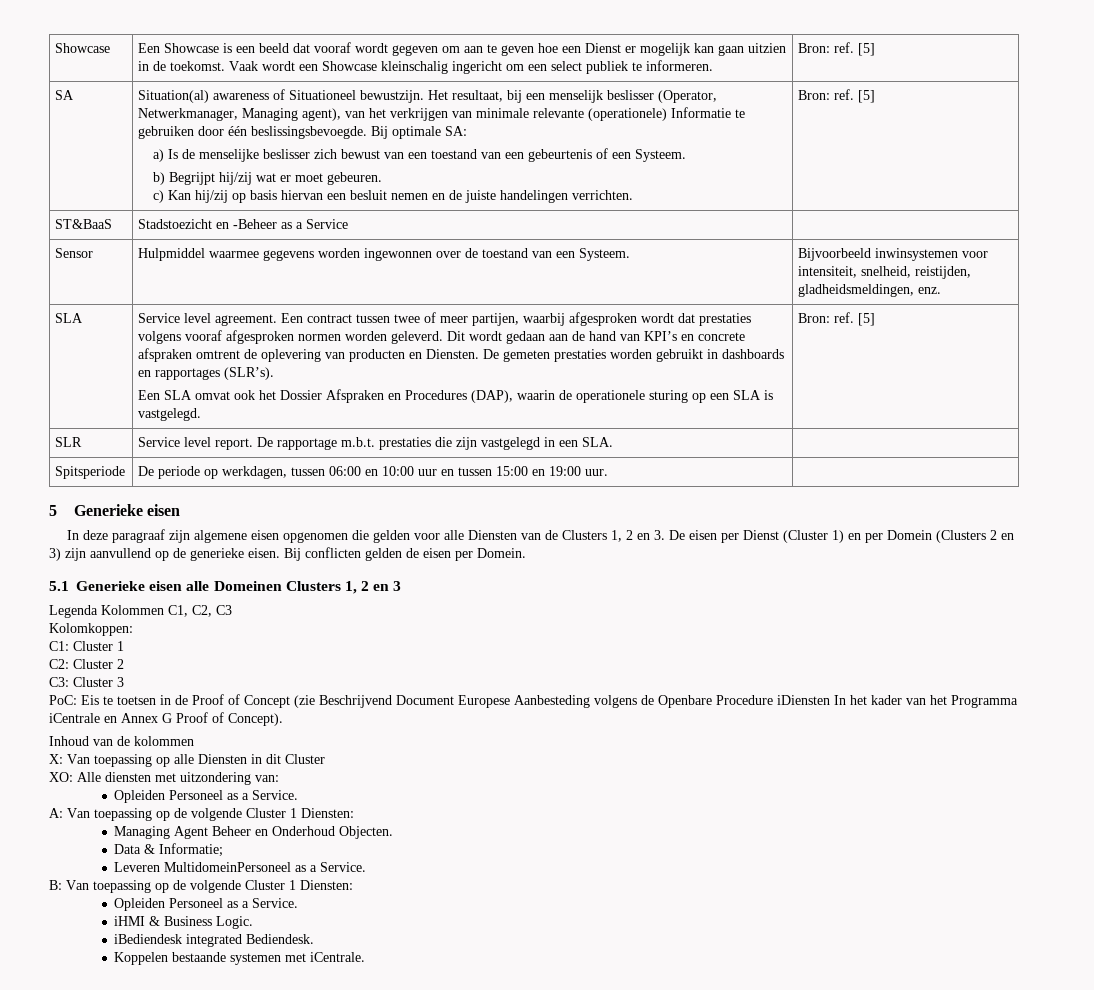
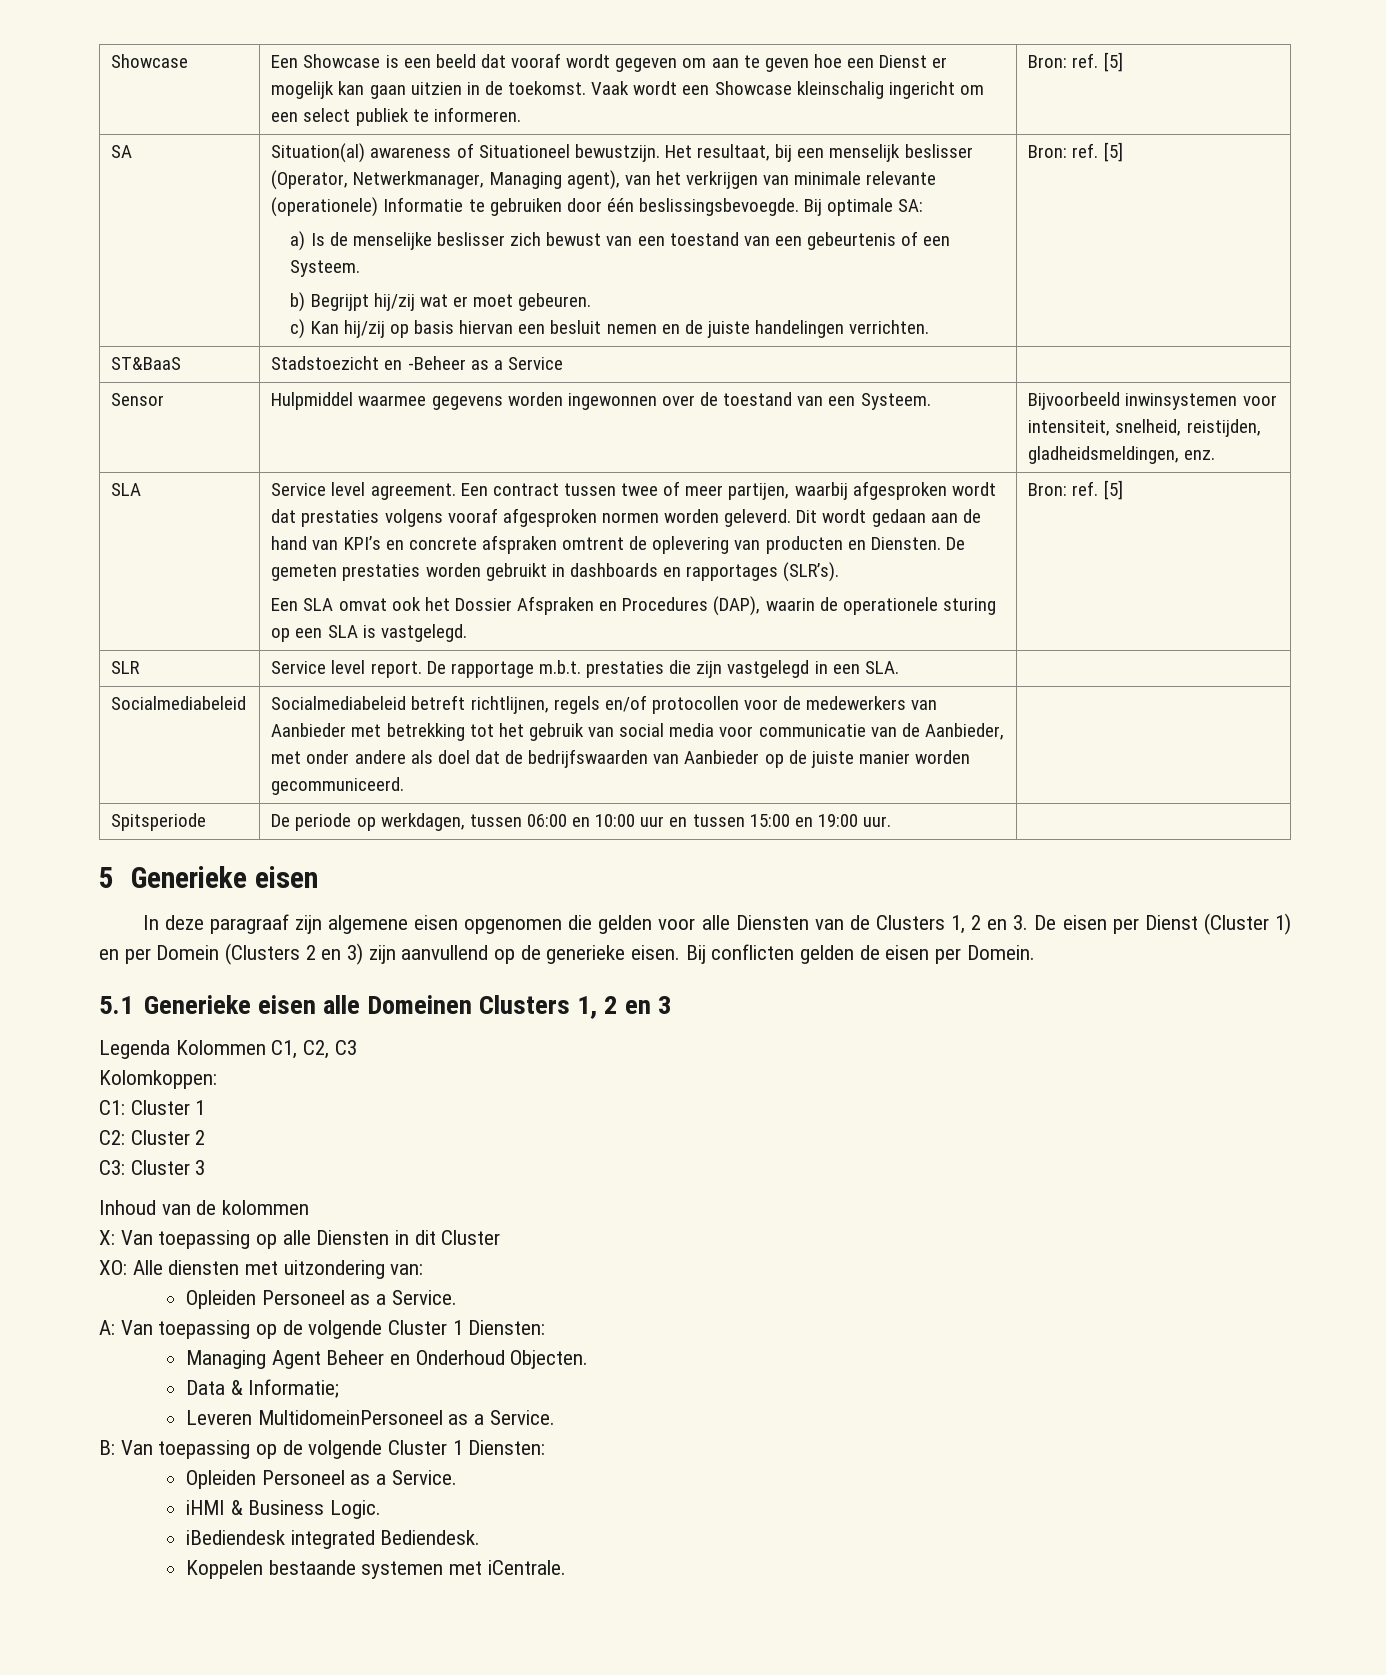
(614, 442) none -> [111,696,247,710] [271,695,938,714] [271,723,1004,741] [271,749,971,768] [271,777,405,795] // Socialmediabeleid | Socialmediabeleid betreft richtlijnen, regels en/of protocollen voor de medewerkers van Aanbieder met betrekking tot het gebruik van social media voor communicatie van de Aanbieder, met onder andere als doel dat de bedrijfswaarden van Aanbieder op de juiste manier worden gecommuniceerd. |
[49,694,1018,708] [49,712,283,726] // PoC: Eis te toetsen in de Proof of Concept (zie Beschrijvend Document Europese Aanbesteding volgens de Openbare Procedure iDiensten In het kader van het Programma iCentrale en Annex G Proof of Concept). -> (206, 1167) none

